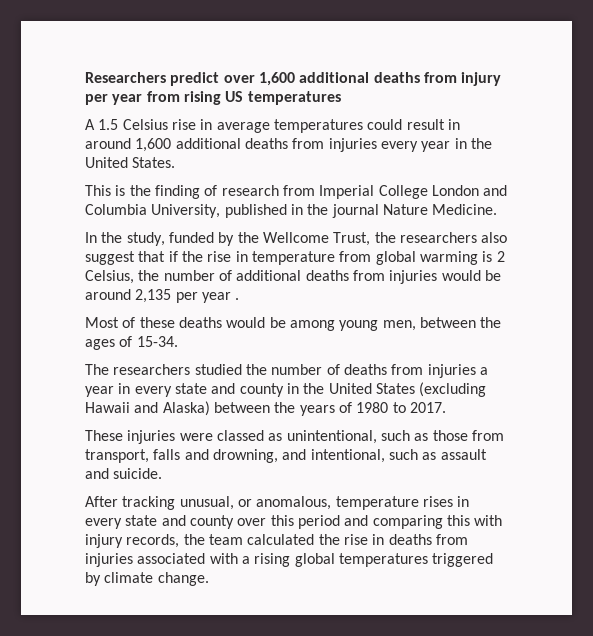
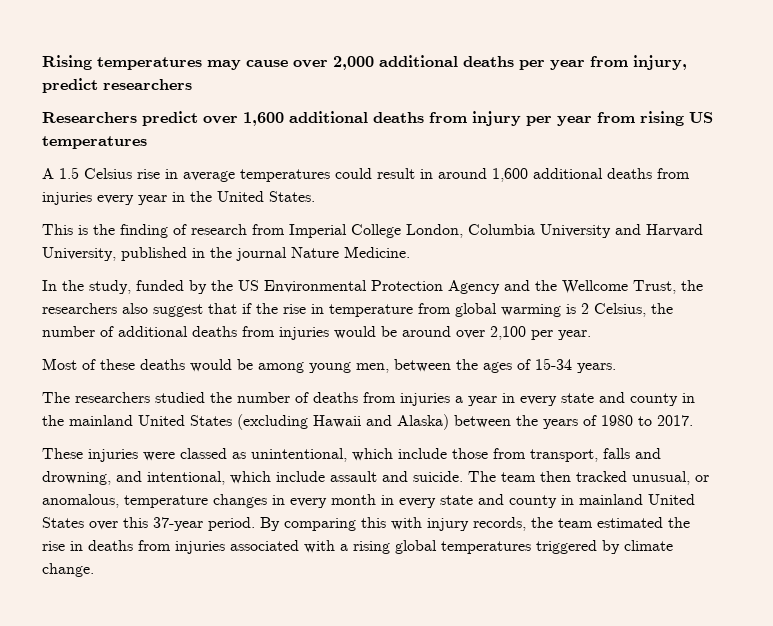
(85, 77) none -> [42,55,687,70] [42,78,192,93] Rising temperatures may cause over 2,000 additional deaths per year from injury, predict researchers //
[431,185,508,196] [85,204,147,215] London and Columbia -> [406,224,703,238] London, Columbia University and Harvard
(259, 237) none -> [238,280,557,294] US Environmental Protection Agency and the
[135,289,240,303] 2,135 per year . -> [456,326,591,340] over 2,100 per year.
[136,336,178,347] 15-34. -> [535,358,616,373] 15-34 years.
(325, 388) none -> [69,415,133,426] mainland
[380,430,429,441] such as -> [352,448,447,461] which include
[388,449,437,460] such as -> [230,471,325,484] which include
[85,496,470,510] [85,515,369,529] // After tracking unusual, or anomalous, temperature rises in every state and county over this period and -> [468,471,709,485] [42,494,695,508] [42,517,280,531] The team then tracked unusual, or anomalous, temperature changes in every month in every state and county in mainland United States over this 37-year period. By
[247,534,315,545] calculated -> [597,517,663,528] estimated

